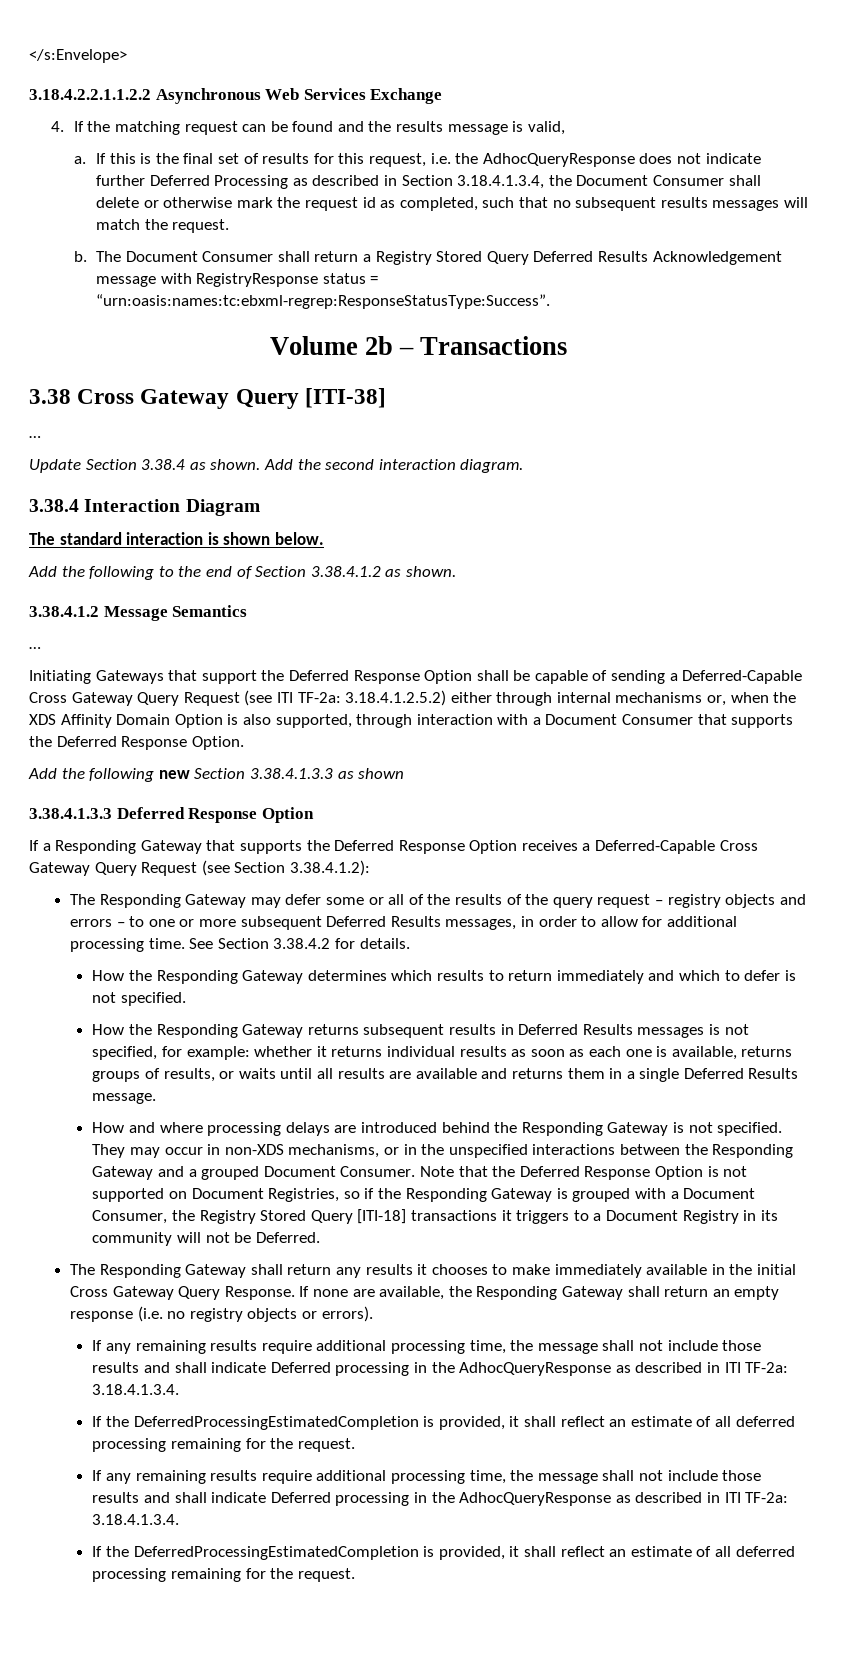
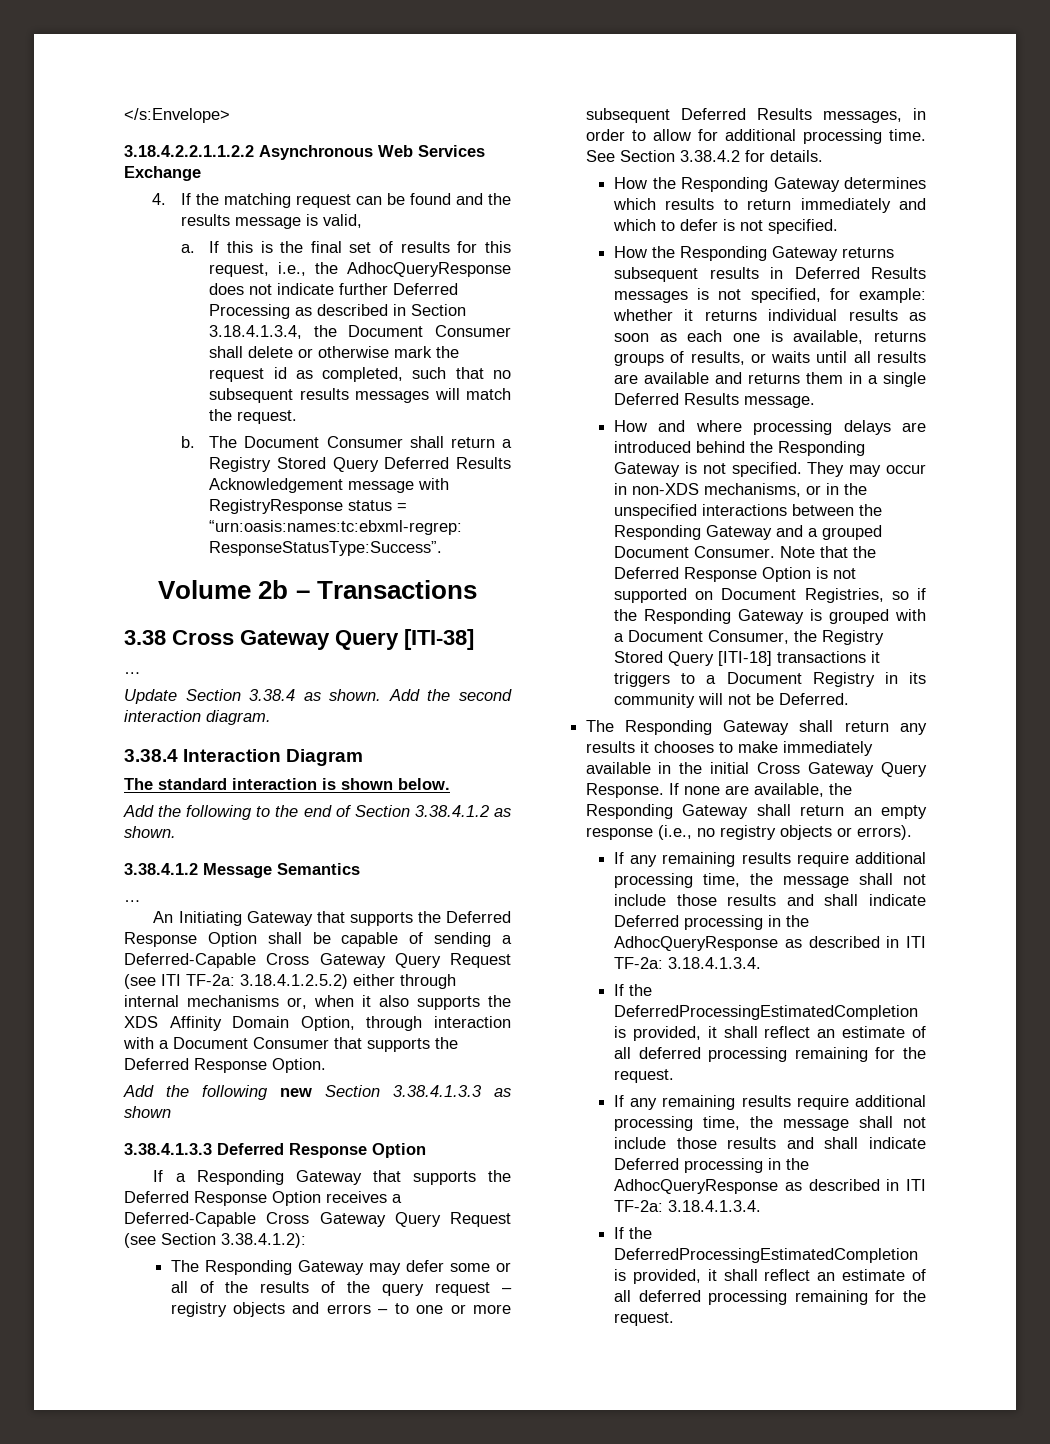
[430,153,451,164] i.e. -> [278,262,307,276] i.e.,
[29,670,257,684] Initiating Gateways that support -> [153,911,413,926] An Initiating Gateway that supports
(769, 697) none -> [362,995,480,1010] it also supports
[174,714,352,728] Option is also supported, -> [300,1016,355,1031] Option,
[137,1306,163,1322] (i.e. -> [657,825,692,840] (i.e.,

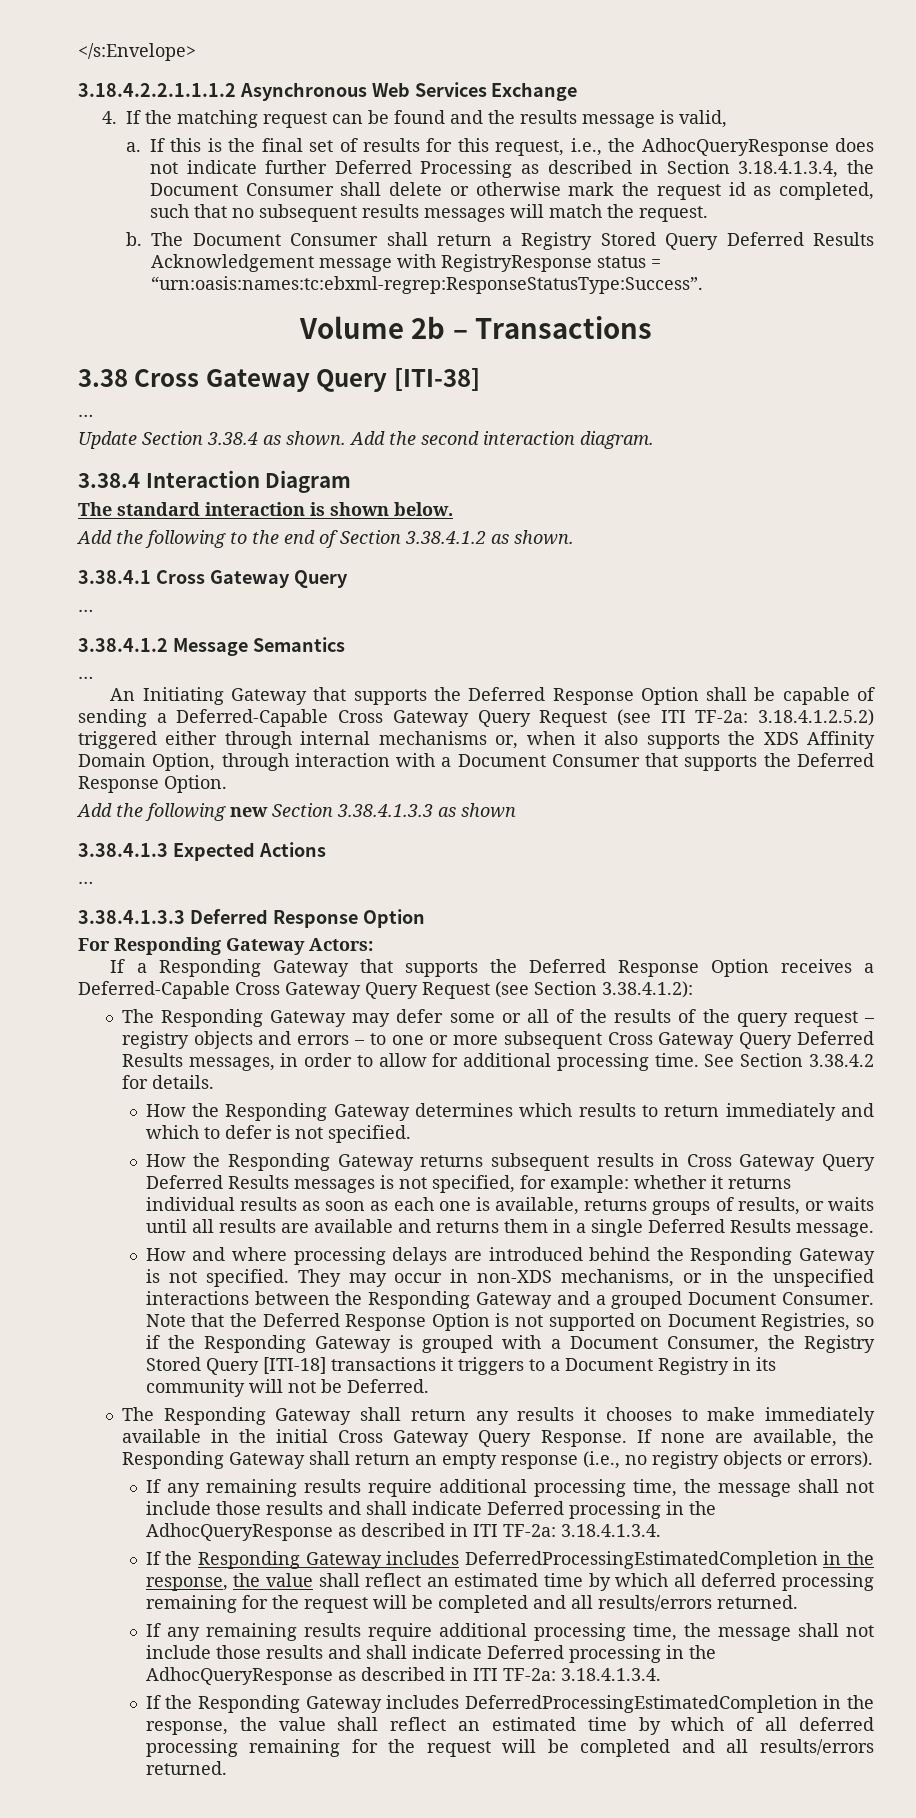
[124,145,254,157] 3.18.4.2.2.1.1.2.2 -> [78,83,236,97] 3.18.4.2.2.1.1.1.2
(176, 832) none -> [78,570,348,588] [78,609,93,612] // 3.38.4.1 Cross Gateway Query // …
(348, 981) none -> [78,731,157,749] triggered
(171, 1112) none -> [78,842,326,861] [78,881,93,884] // 3.38.4.1.3 Expected Actions // …
(426, 1150) none -> [78,937,373,955] // For Responding Gateway Actors:
(670, 115) none -> [607,1032,793,1049] Cross Gateway Query
(783, 273) none -> [686,1154,876,1171] Cross Gateway Query
[613,1005,918,1020] [613,1026,926,1041] [613,1047,926,1062] [613,1069,674,1083] DeferredProcessingEstimatedCompletion is provided, it shall reflect an estimate of all deferred processing remaining for the request. -> [197,1551,874,1569] [145,1573,875,1591] [145,1595,798,1613] Responding Gateway includes DeferredProcessingEstimatedCompletion in the response, the value shall reflect an estimated time by which all deferred processing remaining for the request will be completed and all results/errors returned.
[613,1248,918,1263] [613,1269,926,1284] [613,1290,926,1305] [613,1312,674,1326] DeferredProcessingEstimatedCompletion is provided, it shall reflect an estimate of all deferred processing remaining for the request. -> [197,1695,874,1713] [145,1717,875,1735] [145,1739,875,1757] [145,1761,227,1775] Responding Gateway includes DeferredProcessingEstimatedCompletion in the response, the value shall reflect an estimated time by which of all deferred processing remaining for the request will be completed and all results/errors returned.

